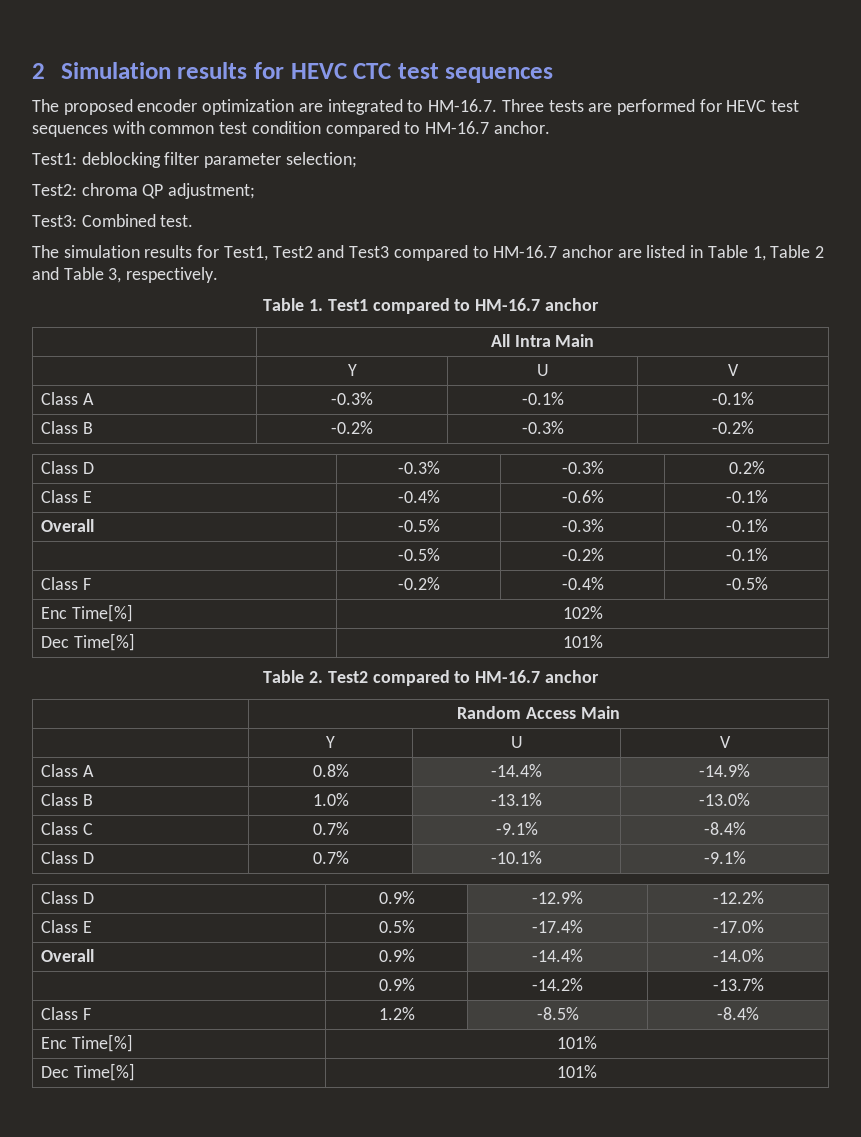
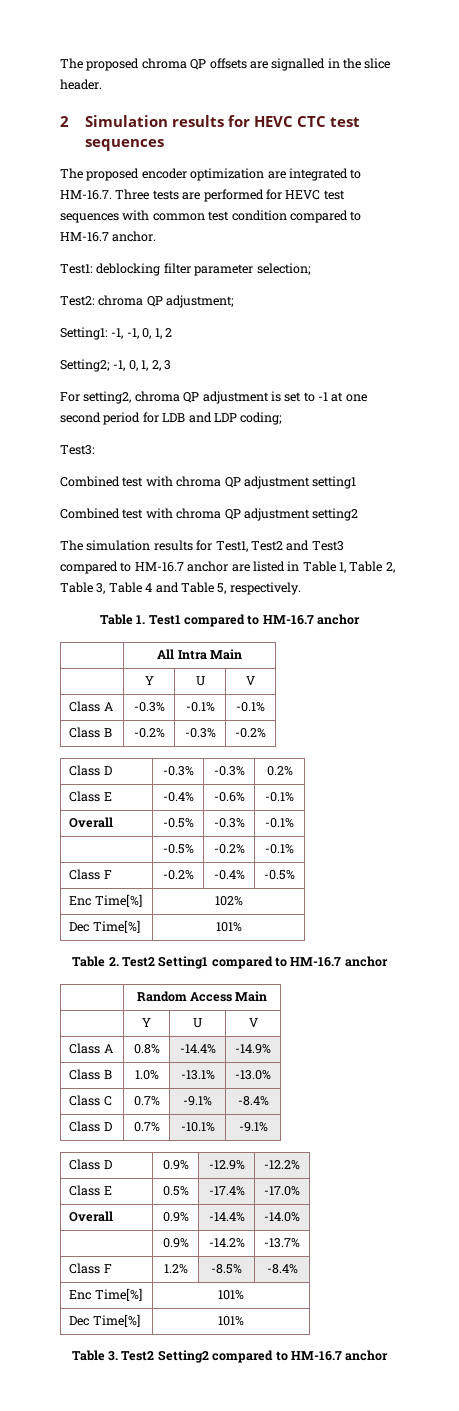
(32, 71) none -> [60,58,391,71] [60,79,102,90] The proposed chroma QP offsets are signalled in the slice header. //
[32,214,194,227] Test3: Combined test. -> [60,327,172,340] [60,359,171,372] [60,391,367,404] [60,412,283,425] [60,445,95,455] [60,476,357,489] [60,508,359,521] Setting1: -1, -1, 0, 1, 2 // Setting2; -1, 0, 1, 2, 3 // For setting2, chroma QP adjustment is set to -1 at one second period for LDB and LDP coding; // Test3: // Combined test with chroma QP adjustment setting1 // Combined test with chroma QP adjustment setting2
[815,246,825,258] 2 -> [385,562,395,573] [60,582,153,594] 2, Table 3, Table 4
[108,268,122,283] 3, -> [217,583,227,594] 5,
(368, 677) none -> [158,956,209,969] Setting1
(597, 1071) none -> [71,1350,389,1363] // Table 3. Test2 Setting2 compared to HM-16.7 anchor

